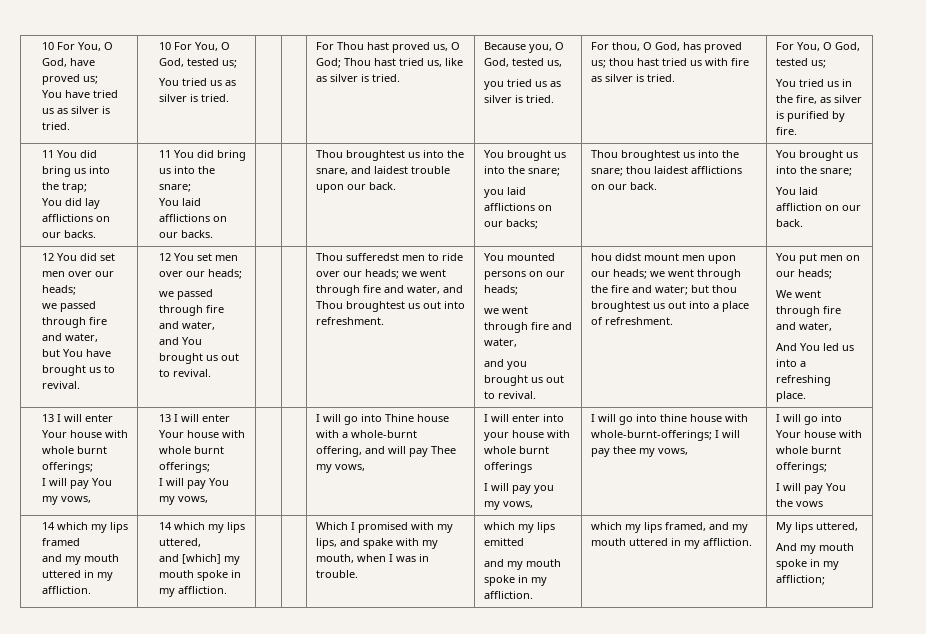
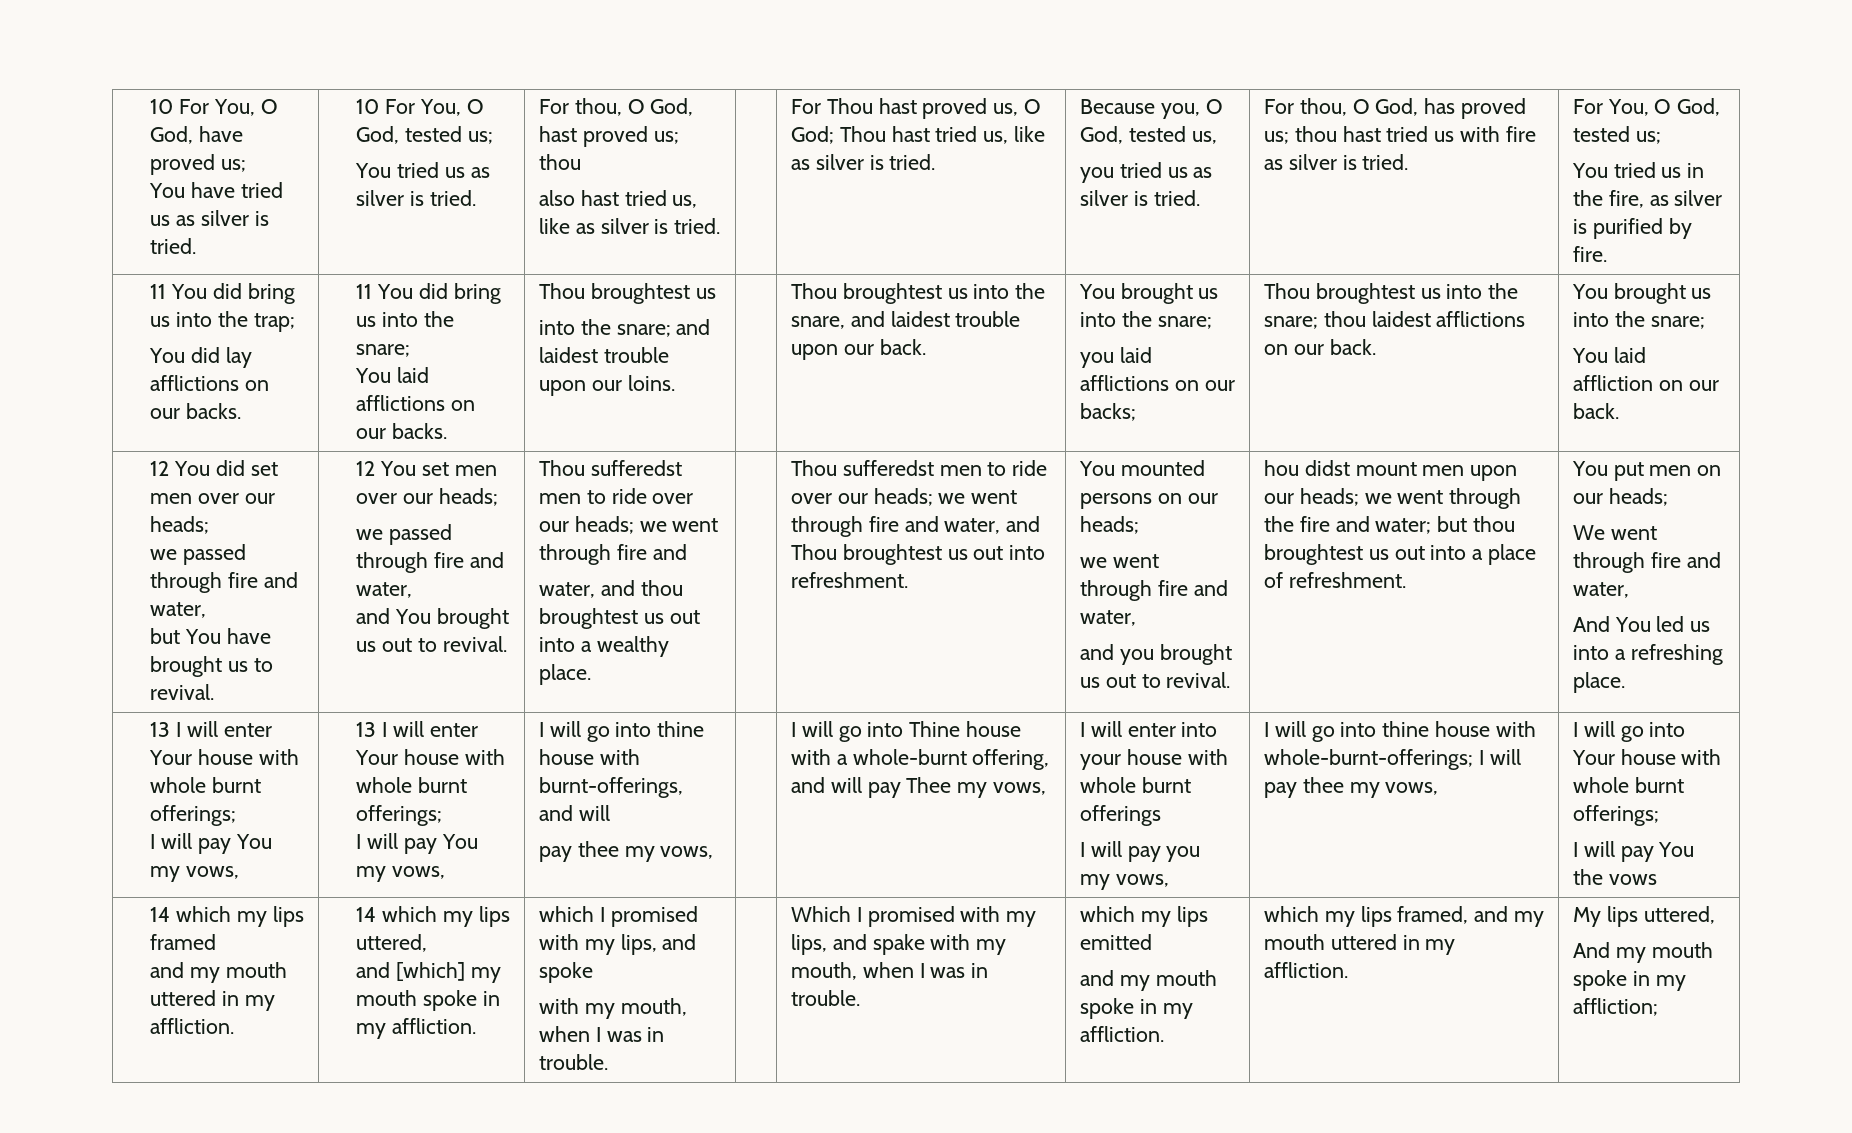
(229, 98) none -> [538,98,694,116] [538,126,679,147] [538,154,581,170] [538,190,698,208] [538,218,721,234] For thou, O God, hast proved us; thou // also hast tried us, like as silver is tried.
(213, 234) none -> [538,283,716,304] [538,319,711,337] [538,347,669,363] [538,375,675,396] Thou broughtest us // into the snare; and laidest trouble upon our loins.
(211, 373) none -> [538,460,682,476] [538,488,694,504] [538,516,719,534] [538,544,687,565] [538,580,683,598] [538,608,700,629] [538,636,669,657] [538,664,591,685] Thou sufferedst men to ride over our heads; we went through fire and // water, and thou broughtest us out into a wealthy place.
(208, 499) none -> [538,721,705,742] [538,749,640,765] [538,777,683,798] [538,805,610,821] [538,841,714,862] I will go into thine house with burnt-offerings, and will // pay thee my vows,
(227, 590) none -> [538,906,698,927] [538,934,697,955] [538,962,593,983] [538,998,687,1019] [538,1026,665,1042] [538,1054,608,1070] which I promised with my lips, and spoke // with my mouth, when I was in trouble.

